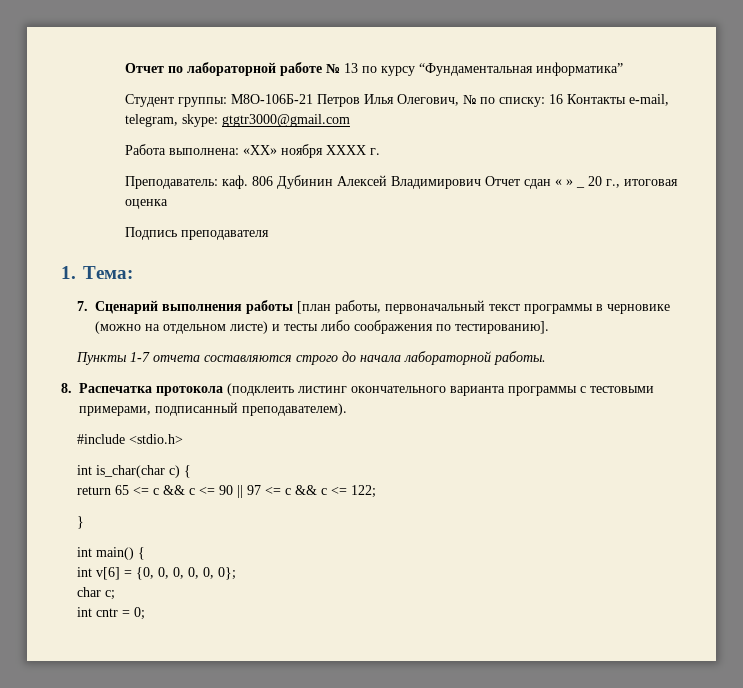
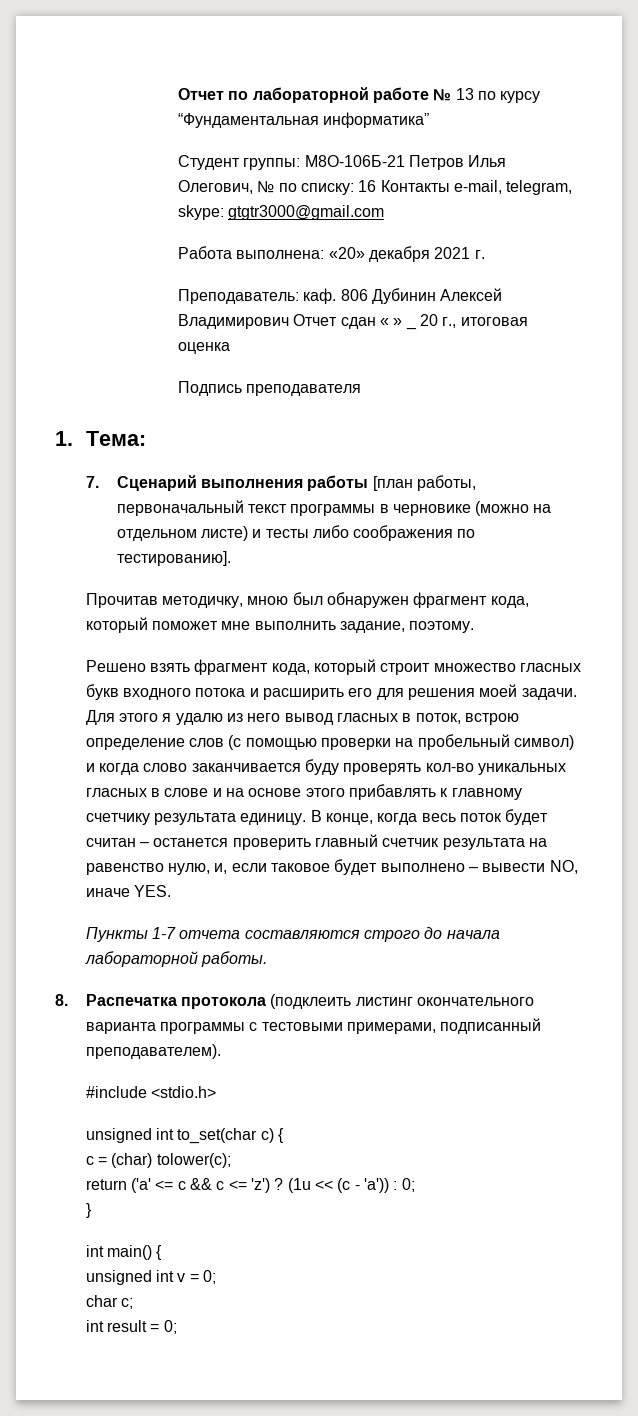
[242,144,366,158] «XX» ноября XXXX -> [328,246,471,262] «20» декабря 2021
(549, 327) none -> [85,592,529,608] [85,617,475,633] [85,659,582,675] [85,684,577,700] [85,710,519,725] [85,734,575,750] [85,759,567,775] [85,784,522,800] [85,809,549,825] [85,834,548,850] [85,859,578,875] [85,885,172,897] // Прочитав методичку, мною был обнаружен фрагмент кода, который поможет мне выполнить задание, поэтому. // Решено взять фрагмент кода, который строит множество гласных букв входного потока и расширить его для решения моей задачи. Для этого я удалю из него вывод гласных в поток, встрою определение слов (с помощью проверки на пробельный символ) и когда слово заканчивается буду проверять кол-во уникальных гласных в слове и на основе этого прибавлять к главному счетчику результата единицу. В конце, когда весь поток будет считан – останется проверить главный счетчик результата на равенство нулю, и, если таковое будет выполнено – вывести NO, иначе YES.
[76,465,165,478] int is_char(char -> [85,1128,258,1144] unsigned int to_set(char
(191, 471) none -> [85,1153,231,1168] // c = (char) tolower(c);
[114,485,376,498] [76,516,84,529] [76,547,145,560] [76,567,236,580] 65 <= c && c <= 90 || 97 <= c && c <= 122; // } // int main() { // int v[6] = {0, 0, 0, 0, 0, 0}; -> [131,1178,415,1193] [85,1203,92,1218] [85,1245,163,1260] [85,1270,217,1285] ('a' <= c && c <= 'z') ? (1u << (c - 'a')) : 0; // } // int main() { // unsigned int v = 0;
[95,608,118,617] cntr -> [107,1320,148,1332] result

